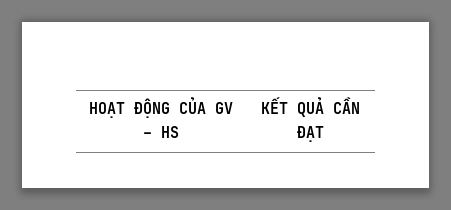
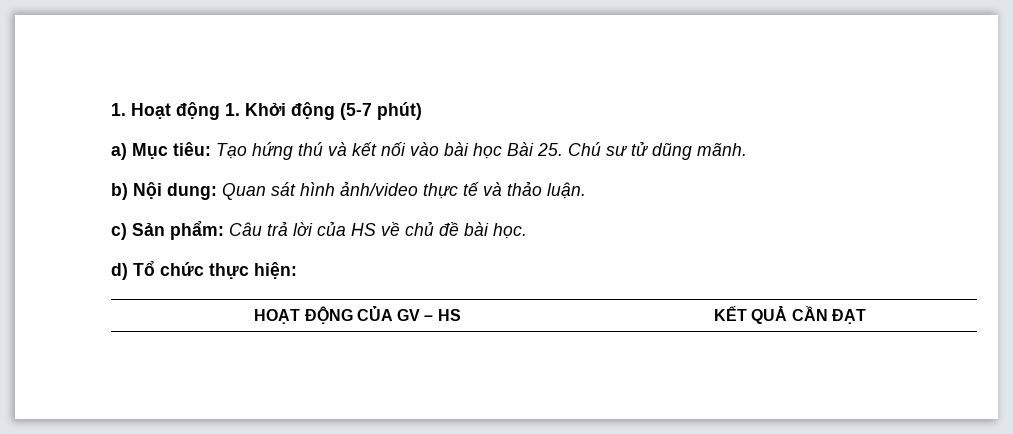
(89, 110) none -> [111,102,422,120] [111,142,747,160] [111,182,586,200] [111,221,527,240] [111,261,297,280] 1. Hoạt động 1. Khởi động (5-7 phút) // a) Mục tiêu: Tạo hứng thú và kết nối vào bài học Bài 25. Chú sư tử dũng mãnh. // b) Nội dung: Quan sát hình ảnh/video thực tế và thảo luận. // c) Sản phẩm: Câu trả lời của HS về chủ đề bài học. // d) Tổ chức thực hiện: //

